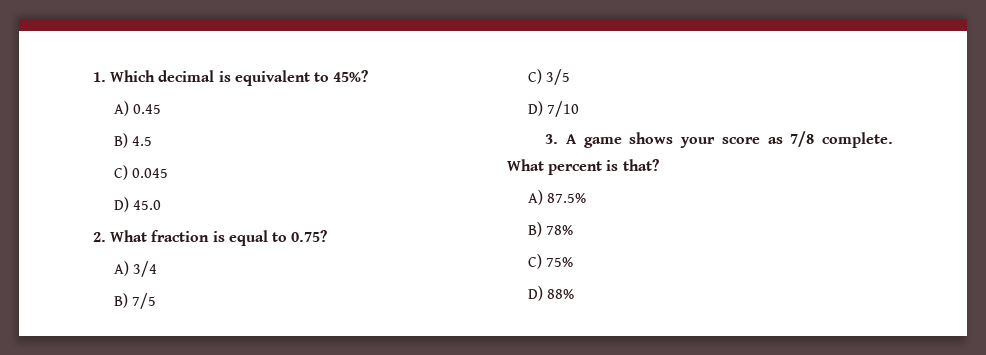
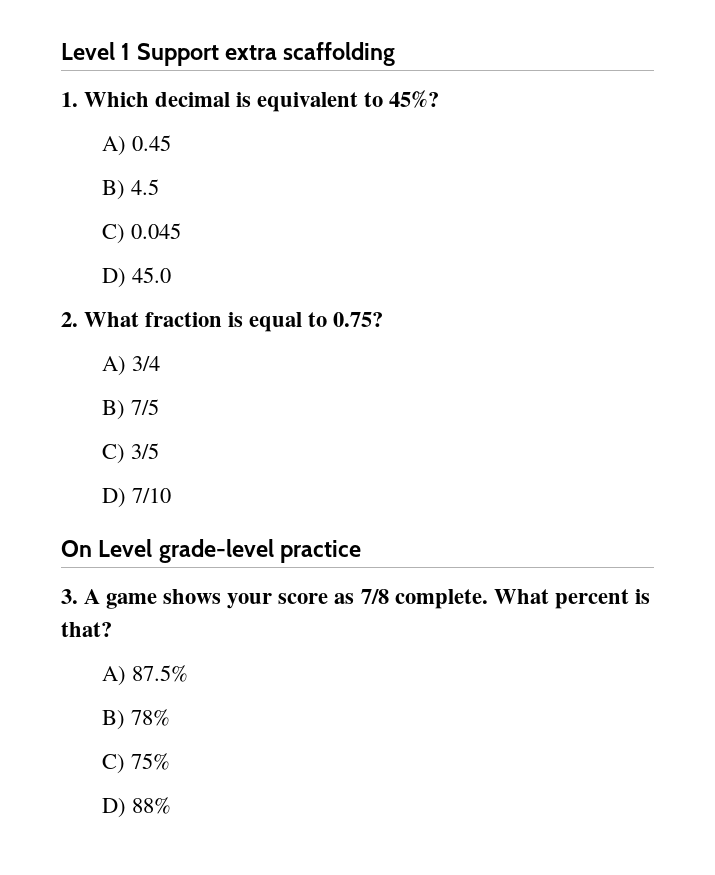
(93, 77) none -> [61,42,396,66] Level 1 Support extra scaffolding //
(580, 109) none -> [61,539,362,563] // On Level grade-level practice

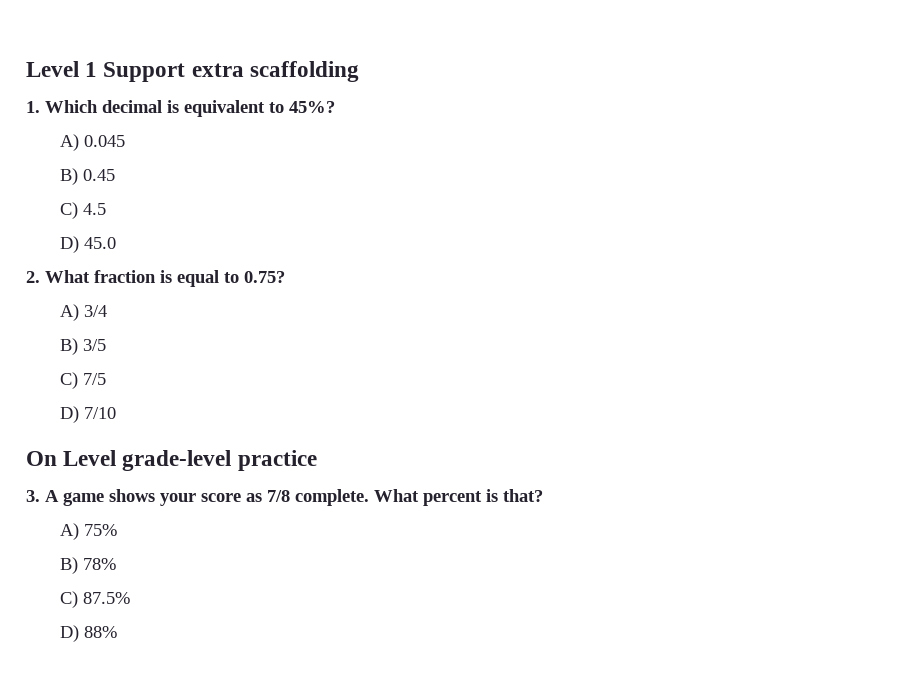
(127, 146) none -> [84,135,126,147] [60,168,79,185] 0.045 // B)
[102,180,126,200] B) -> [60,202,79,219] C)
[102,223,182,244] // C) 0.045 -> (107, 209) none
[131,399,160,415] [102,443,160,464] 7/5 // C) 3/5 -> [83,339,107,351] [60,372,107,389] 3/5 // C) 7/5
[132,665,189,682] 87.5% -> [84,524,118,536] 75%
[131,753,171,770] 75% -> [83,592,131,604] 87.5%

